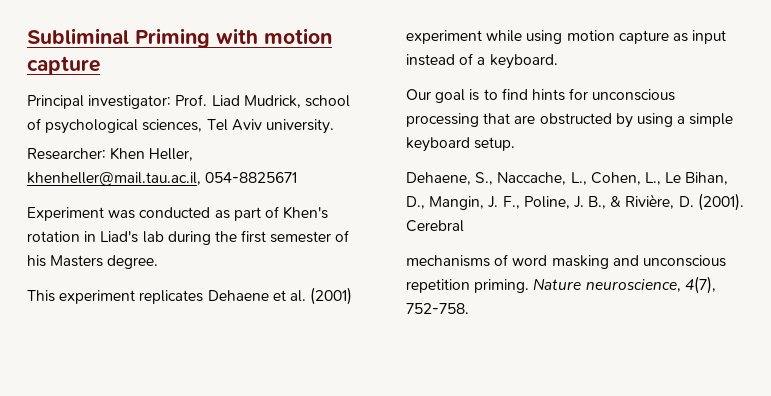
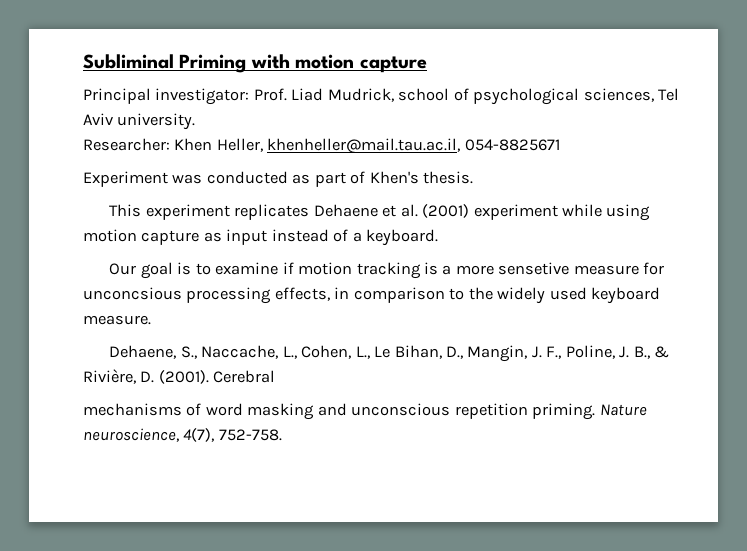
[27,230,350,245] [27,255,159,269] rotation in Liad's lab during the first semester of his Masters degree. -> [423,171,474,184] thesis.
[501,88,676,101] [406,113,734,128] [406,137,516,152] find hints for unconscious processing that are obstructed by using a simple keyboard setup. -> [215,262,665,279] [83,287,661,304] [83,315,151,325] examine if motion tracking is a more sensetive measure for unconcsious processing effects, in comparison to the widely used keyboard measure.

